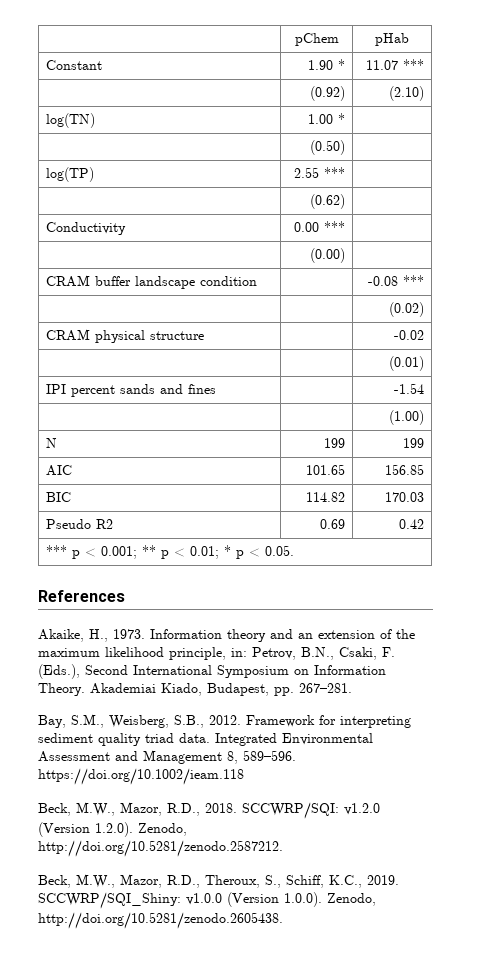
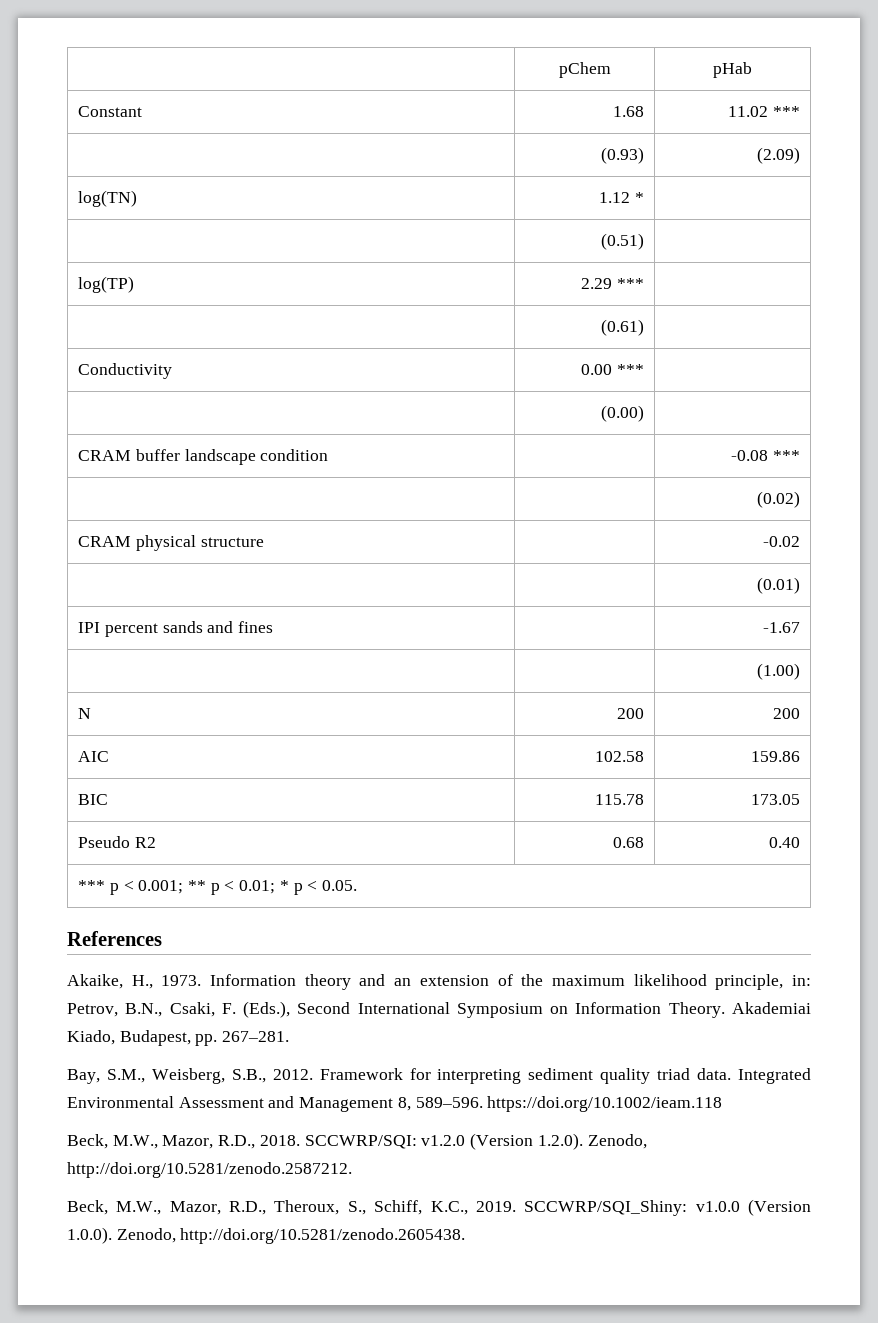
[307,59,345,70] [365,59,424,70] [309,86,345,101] [388,86,424,101] 1.90 * | 11.07 *** // | (0.92) | (2.10) -> [612,106,644,117] [728,106,800,117] [600,147,644,164] [756,147,800,164] 1.68 | 11.02 *** // | (0.93) | (2.09)
[307,114,333,124] 1.00 -> [599,192,631,203] 1.12
[309,140,345,155] (0.50) -> [600,233,644,250] (0.51)
[293,167,345,178] [309,194,345,209] 2.55 *** | // | (0.62) -> [581,278,644,289] [600,319,644,336] 2.29 *** | // | (0.61)
[393,383,424,394] -1.54 -> [762,622,800,633] -1.67
[323,438,345,448] [402,438,424,448] 199 | 199 -> [616,708,644,719] [772,708,800,719] 200 | 200
[305,464,345,475] [384,464,424,475] 101.65 | 156.85 -> [594,751,644,762] [750,751,800,762] 102.58 | 159.86
[305,492,345,502] [384,492,424,502] 114.82 | 170.03 -> [594,794,644,805] [750,794,800,805] 115.78 | 173.05
[319,519,345,529] [398,519,424,529] 0.69 | 0.42 -> [612,837,644,848] [768,837,800,848] 0.68 | 0.40

